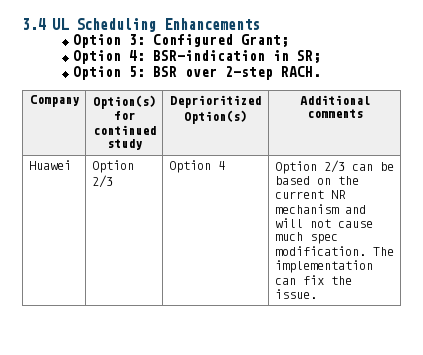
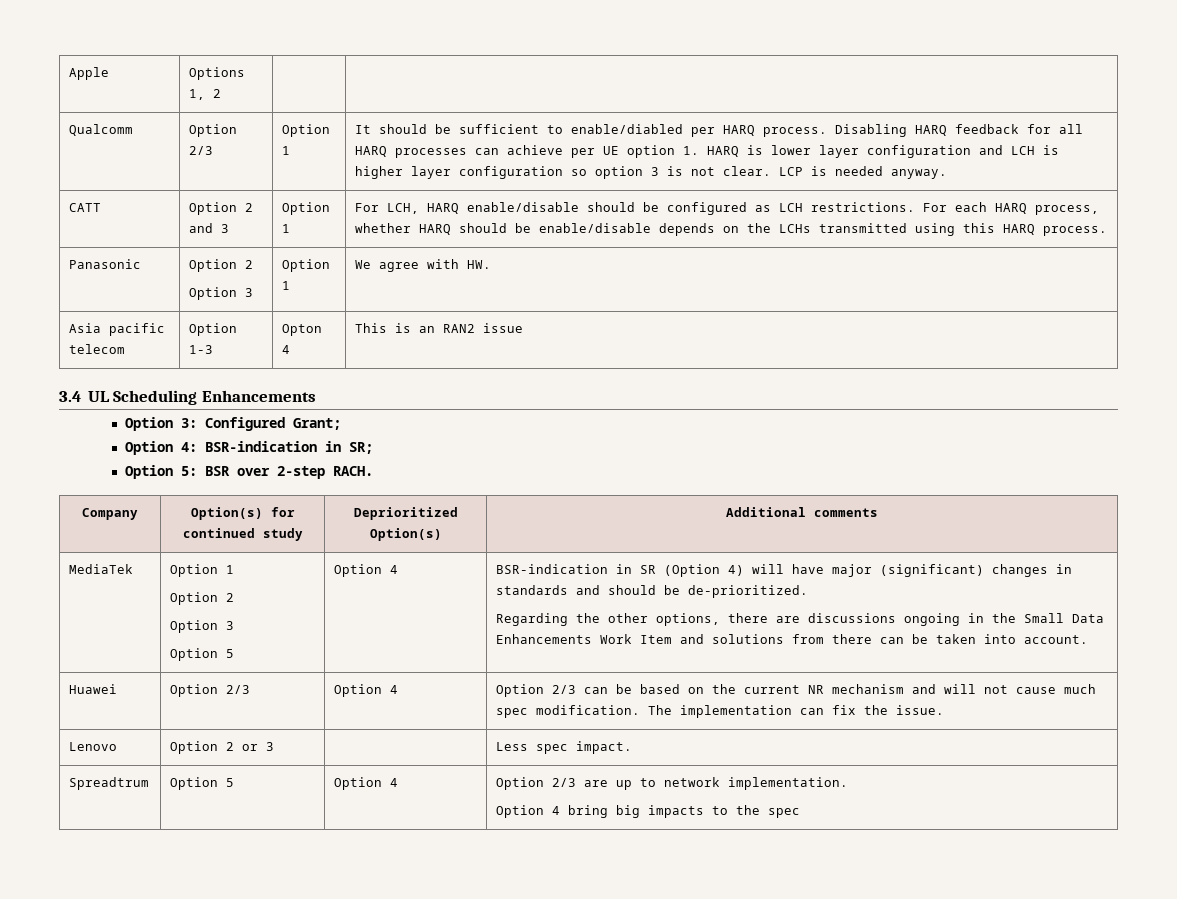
(22, 24) none -> [69,67,110,80] [189,67,246,80] [189,89,222,100] [69,124,134,136] [189,124,238,137] [189,146,214,155] [282,124,331,137] [282,146,291,155] [355,124,1084,137] [355,145,1060,158] [355,166,948,179] [69,203,102,212] [189,202,254,215] [189,223,230,233] [282,202,331,215] [282,224,291,233] [355,202,1100,215] [355,223,1108,236] [69,259,142,269] [189,259,254,272] [189,287,254,300] [282,259,331,272] [282,281,291,290] [355,259,492,272] [69,323,166,336] [69,344,126,354] [189,323,238,336] [189,345,214,354] [282,324,323,336] [282,345,291,354] [355,323,524,333] Apple | Options 1, 2 | | // Qualcomm | Option 2/3 | Option 1 | It should be sufficient to enable/diabled per HARQ process. Disabling HARQ feedback for all HARQ processes can achieve per UE option 1. HARQ is lower layer configuration and LCH is higher layer configuration so option 3 is not clear. LCP is needed anyway. // CATT | Option 2 and 3 | Option 1 | For LCH, HARQ enable/disable should be configured as LCH restrictions. For each HARQ process, whether HARQ should be enable/disable depends on the LCHs transmitted using this HARQ process. // Panasonic | Option 2 // Option 3 | Option 1 | We agree with HW. // Asia pacific telecom | Option 1-3 | Opton 4 | This is an RAN2 issue //
(363, 113) none -> [69,564,134,574] [170,564,235,577] [170,592,235,605] [170,620,235,633] [170,648,235,661] [334,564,399,577] [496,564,1073,577] [496,585,809,598] [496,613,1105,626] [496,634,1089,644] // MediaTek | Option 1 // Option 2 // Option 3 // Option 5 | Option 4 | BSR-indication in SR (Option 4) will have major (significant) changes in standards and should be de-prioritized. // Regarding the other options, there are discussions ongoing in the Small Data Enhancements Work Item and solutions from there can be taken into account.
(317, 294) none -> [69,742,118,751] [170,741,275,754] [496,741,633,754] [69,777,150,790] [170,777,235,790] [334,777,399,790] [496,777,849,790] [496,805,801,818] // Lenovo | Option 2 or 3 | | Less spec impact. // Spreadtrum | Option 5 | Option 4 | Option 2/3 are up to network implementation. // Option 4 bring big impacts to the spec

